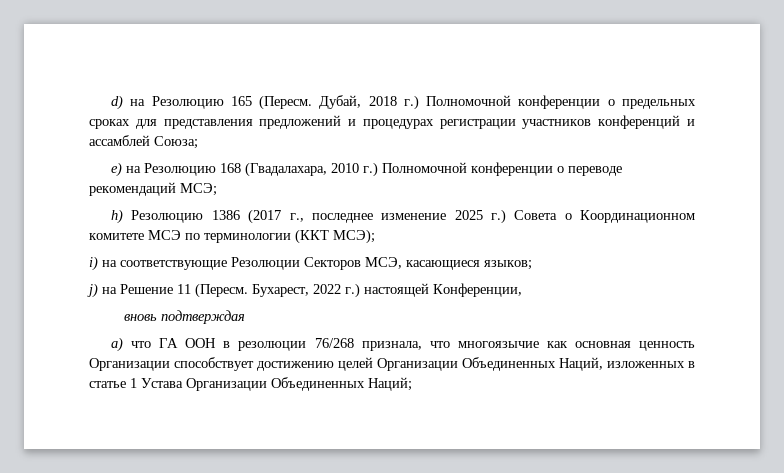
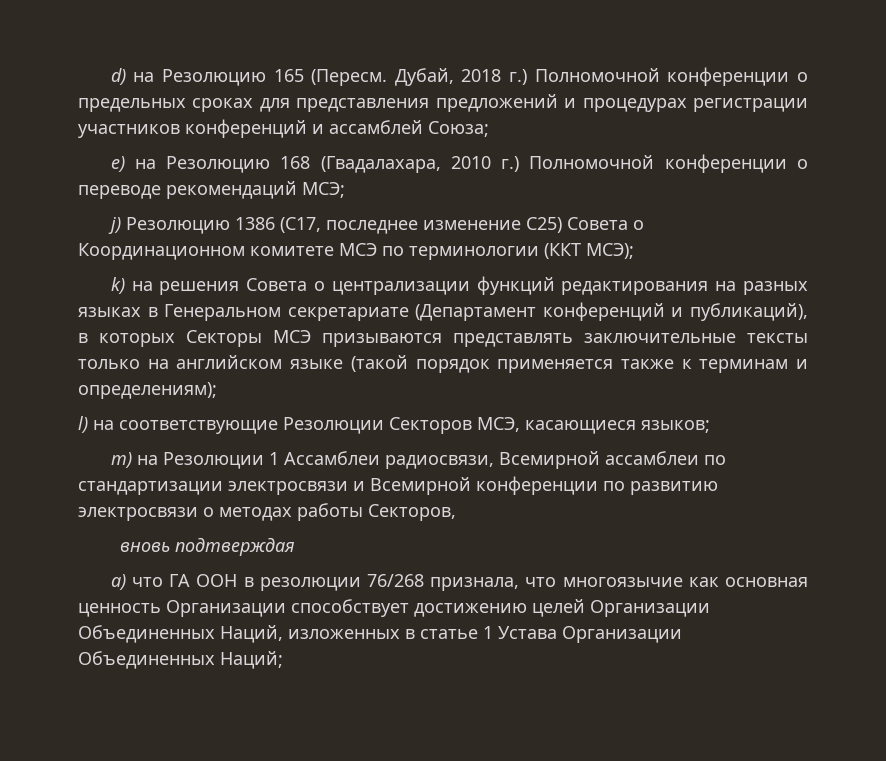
[111,209,124,224] h) -> [107,217,121,234] j)
[248,209,506,224] (2017 г., последнее изменение 2025 г.) -> [279,217,562,234] (C17, последнее изменение C25)
[89,256,98,271] i) -> [110,276,808,295] [78,302,808,321] [78,330,808,347] [78,355,809,373] [78,382,217,399] [78,416,88,433] k) на решения Совета о централизации функций редактирования на разных языках в Генеральном секретариате (Департамент конференций и публикаций), в которых Секторы МСЭ призываются представлять заключительные тексты только на английском языке (такой порядок применяется также к терминам и определениям); // l)
[87,283,522,298] j) на Решение 11 (Пересм. Бухарест, 2022 г.) настоящей Конференции, -> [110,451,726,469] [78,476,718,495] [78,503,456,521] m) на Резолюции 1 Ассамблеи радиосвязи, Всемирной ассамблеи по стандартизации электросвязи и Всемирной конференции по развитию электросвязи о методах работы Секторов,

